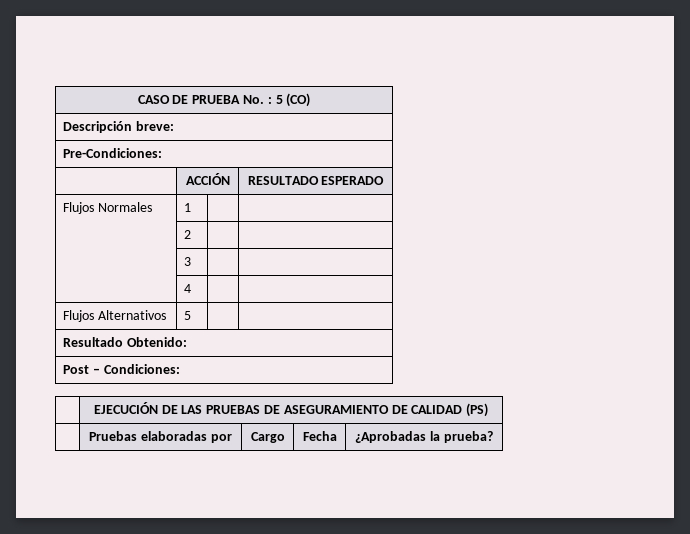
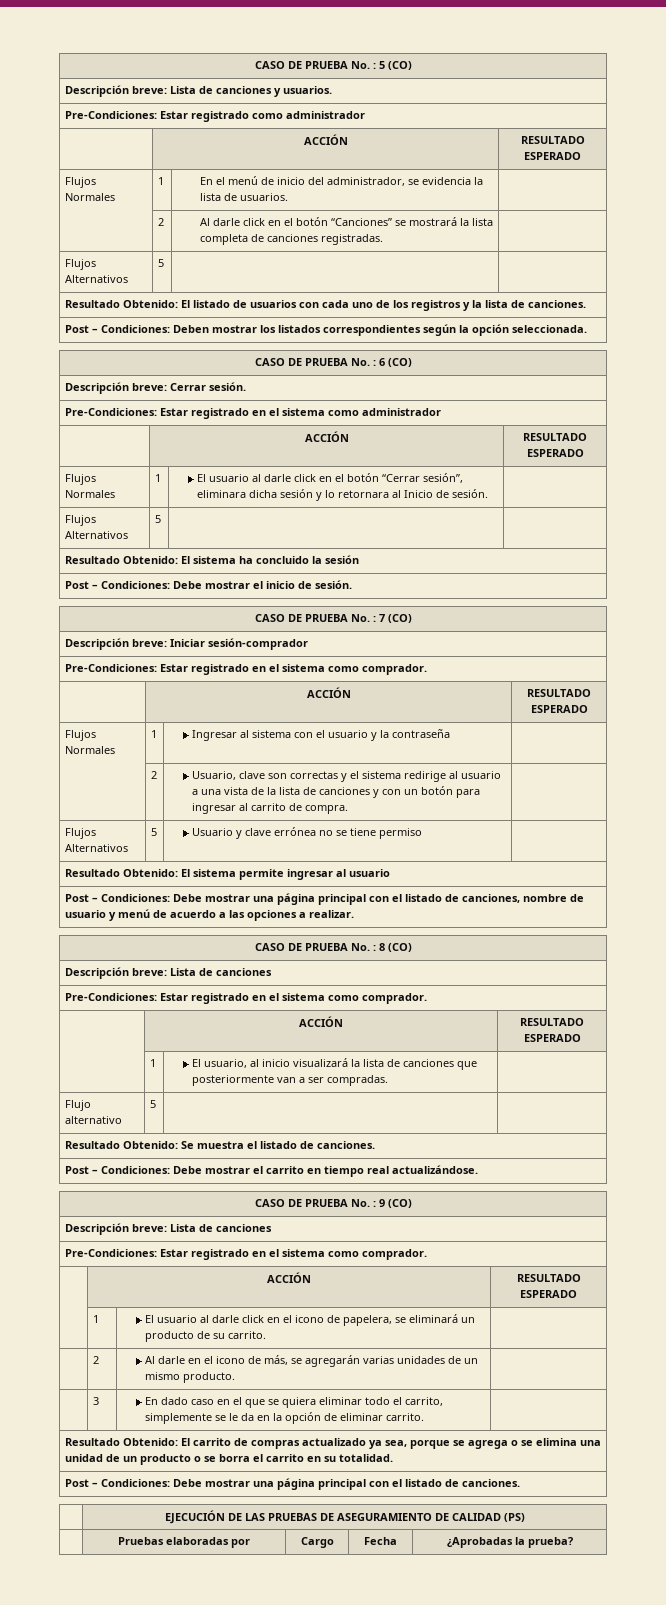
[63,148,163,158] [185,173,230,185] [247,176,385,185] [63,202,153,214] [184,203,192,212] [184,230,192,239] [184,257,192,266] [184,284,192,293] [63,310,167,322] [184,311,192,320] [63,337,188,347] [63,364,180,374] // Pre-Condiciones: // | ACCIÓN | RESULTADO ESPERADO // Flujos Normales | 1 | | // | 2 | | // | 3 | | // | 4 | | // Flujos Alternativos | 5 | | // Resultado Obtenido: // Post – Condiciones: -> [169,86,332,97] [64,111,365,122] [303,134,348,145] [520,136,585,144] [524,152,581,160] [64,177,96,188] [64,193,115,201] [157,177,164,185] [199,176,483,186] [199,193,288,201] [157,218,164,226] [199,217,493,226] [199,234,383,245] [64,259,96,270] [64,275,128,283] [157,259,164,267] [64,300,586,311] [64,324,587,336] [254,358,412,367] [64,382,246,394] [64,408,441,419] [304,431,349,442] [523,433,587,441] [526,449,584,457] [64,474,96,485] [64,490,115,498] [154,474,161,482] [197,473,464,483] [197,489,489,501] [64,515,96,526] [64,531,128,539] [154,515,161,523] [64,555,359,564] [64,580,352,589] [254,614,412,623] [64,638,308,650] [64,664,427,675] [306,687,351,698] [527,689,591,697] [530,705,588,713] [64,730,96,741] [64,746,115,754] [150,730,157,738] [192,729,451,741] [150,771,157,779] [192,771,502,782] [192,786,481,798] [192,803,349,814] [64,828,96,839] [64,844,128,852] [150,828,157,836] [192,827,423,839] [64,869,390,880] [64,893,584,905] [64,909,354,921] [254,943,412,952] [64,967,272,979] [64,993,427,1004] [299,1016,343,1027] [520,1018,584,1026] [523,1034,581,1042] [149,1059,156,1067] [192,1058,478,1070] [192,1075,389,1086] [64,1100,91,1111] [64,1116,122,1124] [149,1100,156,1108] [64,1141,375,1149] [64,1165,478,1177] [254,1199,412,1208] [64,1223,272,1235] [64,1249,427,1260] [267,1272,311,1283] [516,1274,581,1282] [520,1290,577,1298] [92,1315,99,1323] [145,1314,476,1326] [145,1331,267,1342] [92,1356,99,1364] [145,1355,479,1367] [145,1372,236,1383] [92,1397,99,1405] [145,1397,444,1408] [145,1412,425,1424] [64,1438,601,1449] [64,1454,393,1465] [64,1478,520,1490] Lista de canciones y usuarios. // Pre-Condiciones: Estar registrado como administrador // | ACCIÓN | RESULTADO ESPERADO // Flujos Normales | 1 | En el menú de inicio del administrador, se evidencia la lista de usuarios. | // | 2 | Al darle click en el botón “Canciones” se mostrará la lista completa de canciones registradas. | // Flujos Alternativos | 5 | | // Resultado Obtenido: El listado de usuarios con cada uno de los registros y la lista de canciones. // Post – Condiciones: Deben mostrar los listados correspondientes según la opción seleccionada. // CASO DE PRUEBA No. : 6 (CO) // Descripción breve: Cerrar sesión. // Pre-Condiciones: Estar registrado en el sistema como administrador // | ACCIÓN | RESULTADO ESPERADO // Flujos Normales | 1 | El usuario al darle click en el botón “Cerrar sesión”, eliminara dicha sesión y lo retornara al Inicio de sesión. | // Flujos Alternativos | 5 | | // Resultado Obtenido: El sistema ha concluido la sesión // Post – Condiciones: Debe mostrar el inicio de sesión. // CASO DE PRUEBA No. : 7 (CO) // Descripción breve: Iniciar sesión-comprador // Pre-Condiciones: Estar registrado en el sistema como comprador. // | ACCIÓN | RESULTADO ESPERADO // Flujos Normales | 1 | Ingresar al sistema con el usuario y la contraseña | // | 2 | Usuario, clave son correctas y el sistema redirige al usuario a una vista de la lista de canciones y con un botón para ingresar al carrito de compra. | // Flujos Alternativos | 5 | Usuario y clave errónea no se tiene permiso | // Resultado Obtenido: El sistema permite ingresar al usuario // Post – Condiciones: Debe mostrar una página principal con el listado de canciones, nombre de usuario y menú de acuerdo a las opciones a realizar. // CASO DE PRUEBA No. : 8 (CO) // Descripción breve: Lista de canciones // Pre-Condiciones: Estar registrado en el sistema como comprador. // | ACCIÓN | RESULTADO ESPERADO // | 1 | El usuario, al inicio visualizará la lista de canciones que posteriormente van a ser compradas. | // Flujo alternativo | 5 | | // Resultado Obtenido: Se muestra el listado de canciones. // Post – Condiciones: Debe mostrar el carrito en tiempo real actualizándose. // CASO DE PRUEBA No. : 9 (CO) // Descripción breve: Lista de canciones // Pre-Condiciones: Estar registrado en el sistema como comprador. // | ACCIÓN | RESULTADO ESPERADO // | 1 | El usuario al darle click en el icono de papelera, se eliminará un producto de su carrito. | // | 2 | Al darle en el icono de más, se agregarán varias unidades de un mismo producto. | // | 3 | En dado caso en el que se quiera eliminar todo el carrito, simplemente se le da en la opción de eliminar carrito. | // Resultado Obtenido: El carrito de compras actualizado ya sea, porque se agrega o se elimina una unidad de un producto o se borra el carrito en su totalidad. // Post – Condiciones: Debe mostrar una página principal con el listado de canciones.

